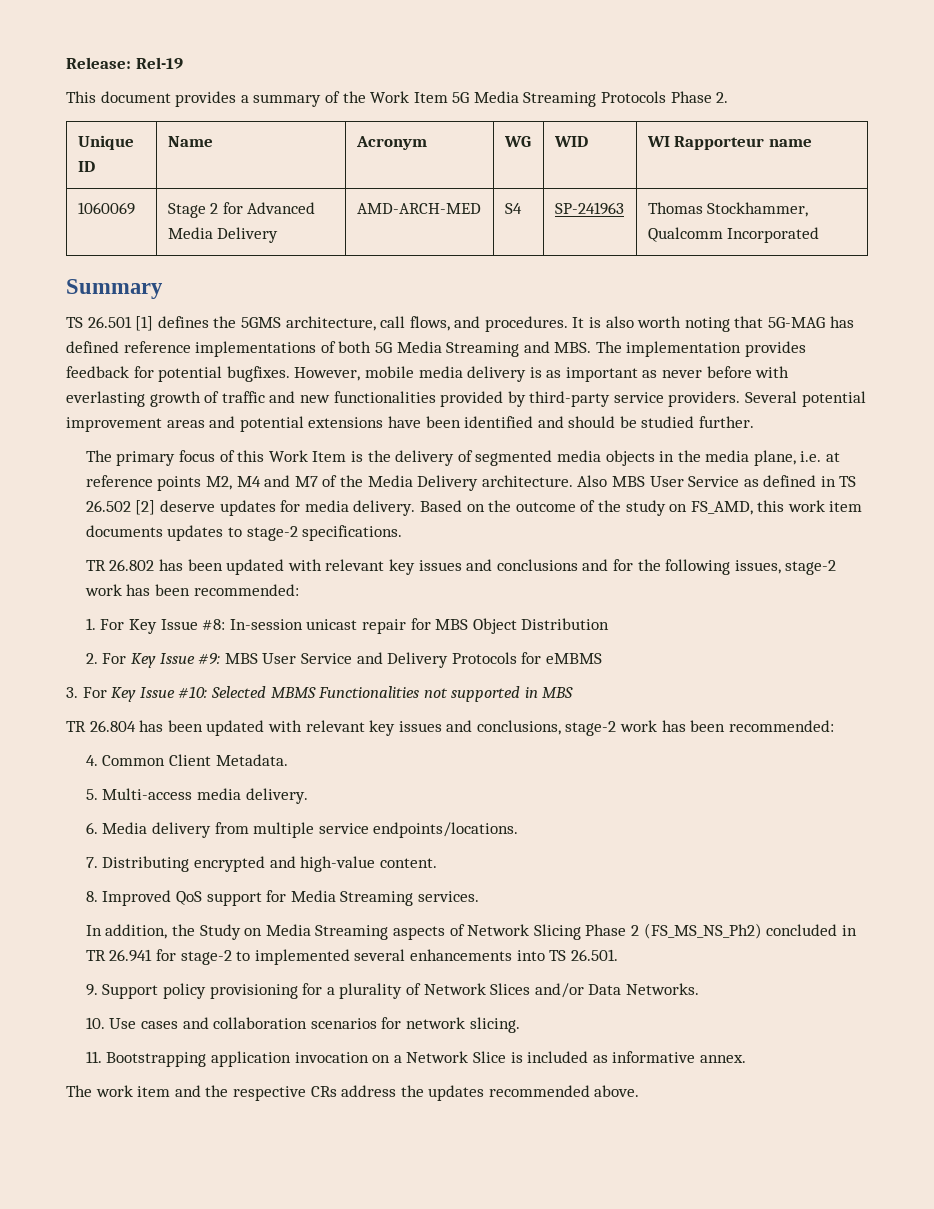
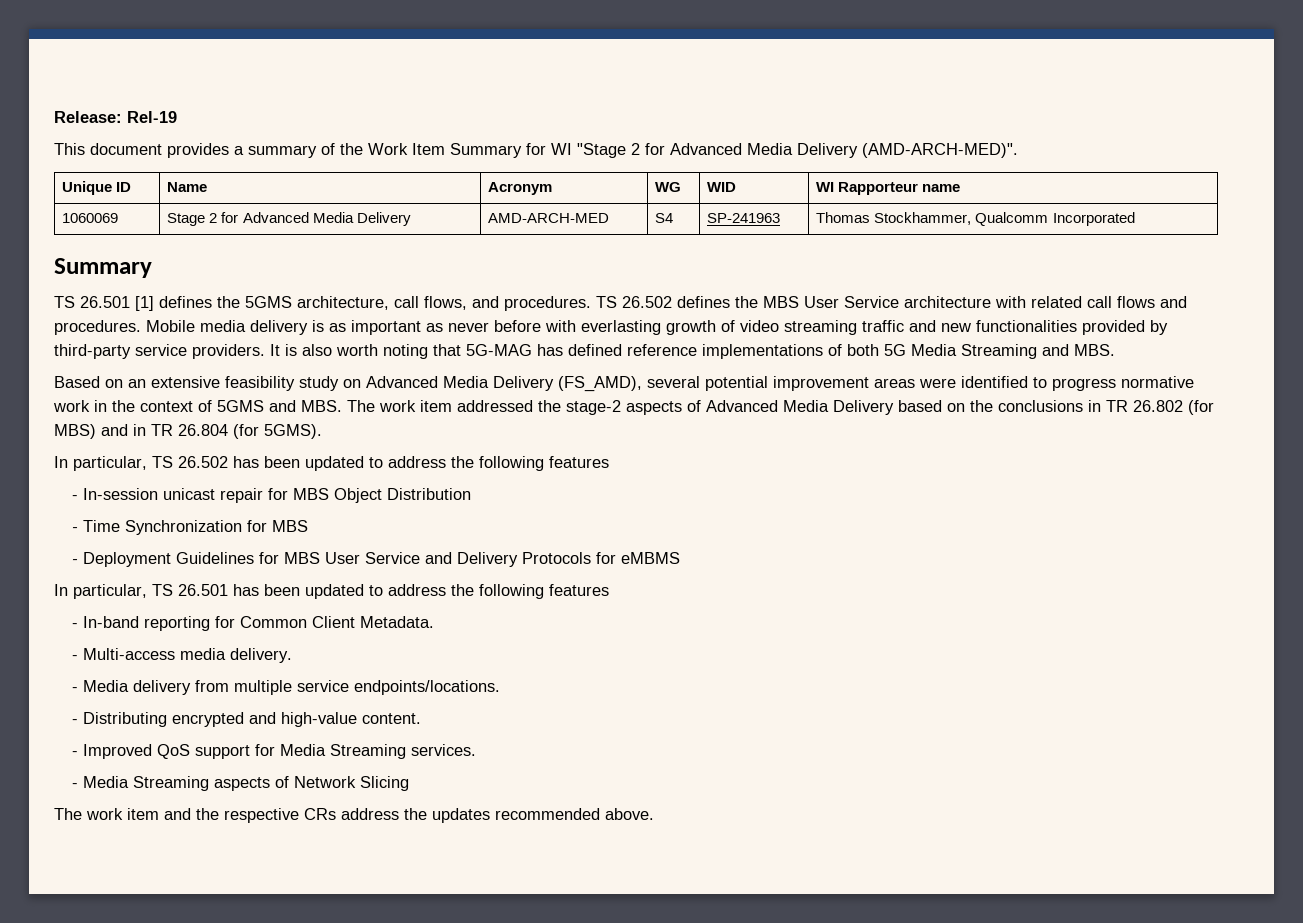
[452,91,729,107] 5G Media Streaming Protocols Phase 2. -> [450,143,1018,158] Summary for WI "Stage 2 for Advanced Media Delivery (AMD-ARCH-MED)".
(568, 324) none -> [596,296,1187,308] [54,320,1168,335] [54,344,265,359] TS 26.502 defines the MBS User Service architecture with related call flows and procedures. Mobile media delivery is as important as never before with everlasting growth of video streaming traffic and new functionalities provided by third-party service providers.
[595,341,807,357] [66,366,790,382] [66,391,866,407] [66,416,755,432] [85,450,841,466] [85,475,857,491] [85,500,863,516] [85,525,403,541] [85,559,837,575] [84,584,299,596] [85,618,226,634] The implementation provides feedback for potential bugfixes. However, mobile media delivery is as important as never before with everlasting growth of traffic and new functionalities provided by third-party service providers. Several potential improvement areas and potential extensions have been identified and should be studied further. // The primary focus of this Work Item is the delivery of segmented media objects in the media plane, i.e. at reference points M2, M4 and M7 of the Media Delivery architecture. Also MBS User Service as defined in TS 26.502 [2] deserve updates for media delivery. Based on the outcome of the study on FS_AMD, this work item documents updates to stage-2 specifications. // TR 26.802 has been updated with relevant key issues and conclusions and for the following issues, stage-2 work has been recommended: // 1. For Key Issue #8: -> [54,376,1194,392] [53,400,1214,415] [54,424,322,439] [54,456,609,471] [72,495,79,500] // Based on an extensive feasibility study on Advanced Media Delivery (FS_AMD), several potential improvement areas were identified to progress normative work in the context of 5GMS and MBS. The work item addressed the stage-2 aspects of Advanced Media Delivery based on the conclusions in TR 26.802 (for MBS) and in TR 26.804 (for 5GMS). // In particular, TS 26.502 has been updated to address the following features // -
[85,653,221,668] 2. For Key Issue #9: -> [72,520,309,535] [72,552,280,567] - Time Synchronization for MBS // - Deployment Guidelines for
[66,686,574,702] [66,720,834,736] [85,755,98,766] 3. For Key Issue #10: Selected MBMS Functionalities not supported in MBS // TR 26.804 has been updated with relevant key issues and conclusions, stage-2 work has been recommended: // 4. -> [54,584,609,599] [72,616,236,631] In particular, TS 26.501 has been updated to address the following features // - In-band reporting for
[85,789,98,800] 5. -> [72,655,79,660] -
[85,822,98,834] 6. -> [72,687,79,692] -
[85,857,98,868] 7. -> [72,719,79,724] -
[85,891,98,902] 8. -> [72,751,79,756] -
[85,924,263,940] In addition, the Study on -> [72,783,79,788] -
[585,923,857,939] [85,949,618,965] [85,983,699,999] [85,1017,520,1033] [85,1051,746,1067] Phase 2 (FS_MS_NS_Ph2) concluded in TR 26.941 for stage-2 to implemented several enhancements into TS 26.501. // 9. Support policy provisioning for a plurality of Network Slices and/or Data Networks. // 10. Use cases and collaboration scenarios for network slicing. // 11. Bootstrapping application invocation on a Network Slice is included as informative annex. -> (410, 783) none

